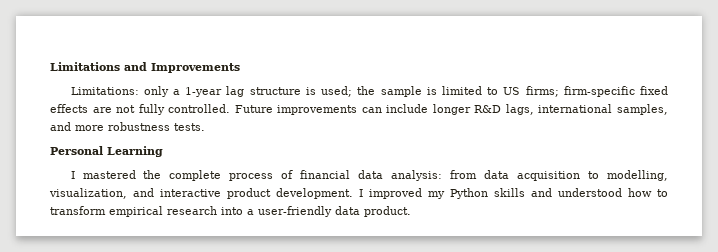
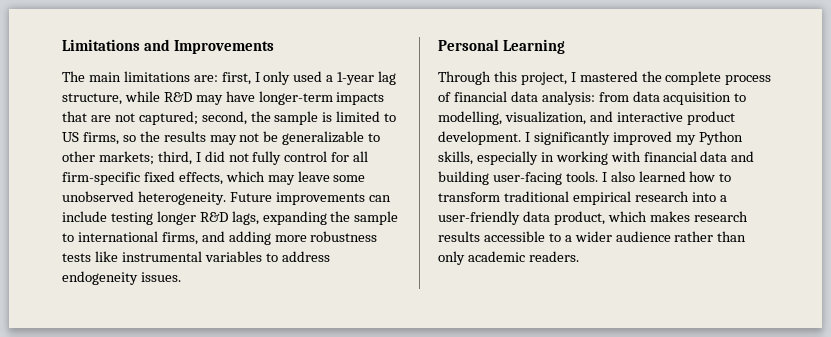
[70,86,353,97] Limitations: only a 1-year lag structure is used; -> [62,71,397,85] [62,91,385,105] [62,111,247,125] The main limitations are: first, I only used a 1-year lag structure, while R&D may have longer-term impacts that are not captured; second,
[525,86,669,97] [50,104,231,115] firms; firm-specific fixed effects are not fully controlled. -> [82,131,381,145] [62,151,369,165] [62,171,366,185] [62,191,226,205] firms, so the results may not be generalizable to other markets; third, I did not fully control for all firm-specific fixed effects, which may leave some unobserved heterogeneity.
(429, 108) none -> [110,212,153,225] testing
[538,104,669,115] [50,122,205,131] international samples, and more robustness tests. -> [262,211,399,225] [62,231,378,245] [62,251,330,262] [62,271,181,285] expanding the sample to international firms, and adding more robustness tests like instrumental variables to address endogeneity issues.
(163, 151) none -> [438,71,567,85] Through this project,
(363, 193) none -> [533,131,610,145] significantly
[494,188,622,197] skills and understood -> [438,151,755,165] [438,171,686,185] skills, especially in working with financial data and building user-facing tools. I also learned
(106, 210) none -> [503,191,569,202] traditional
[364,206,411,217] product. -> [553,211,748,225] [438,231,747,242] [438,251,579,265] product, which makes research results accessible to a wider audience rather than only academic readers.

